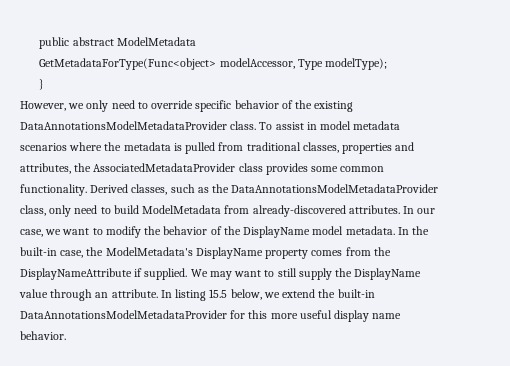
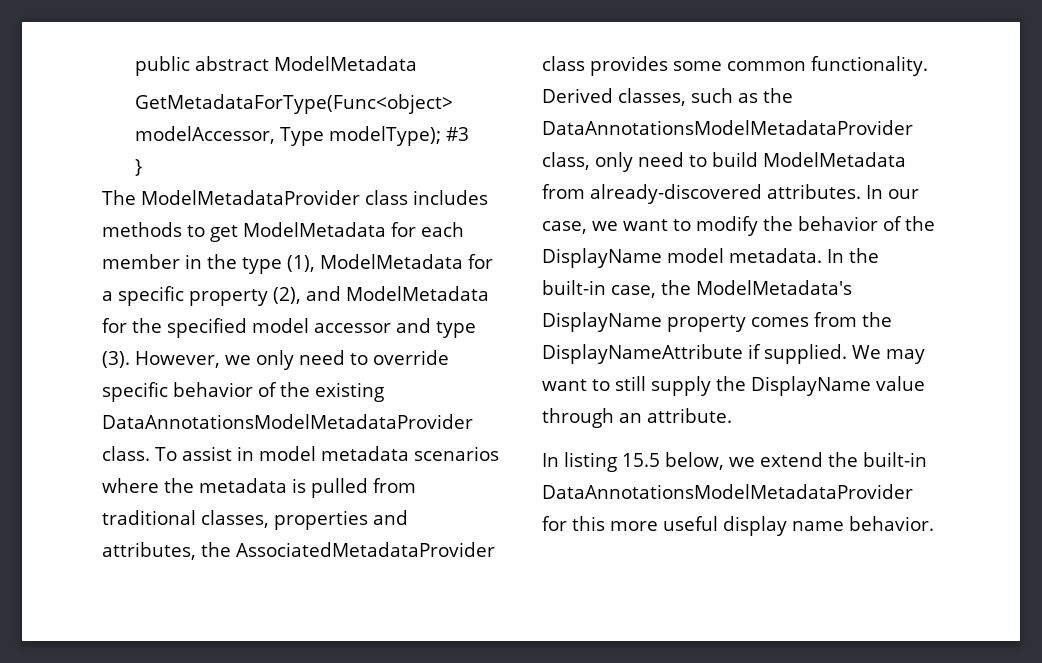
(388, 64) none -> [445,127,469,141] #3
(45, 84) none -> [102,190,488,205] [102,222,464,242] [102,254,493,274] [102,286,489,306] [102,318,476,338] [102,351,130,368] The ModelMetadataProvider class includes methods to get ModelMetadata for each member in the type (1), ModelMetadata for a specific property (2), and ModelMetadata for the specified model accessor and type (3).
(158, 293) none -> (732, 415) //

